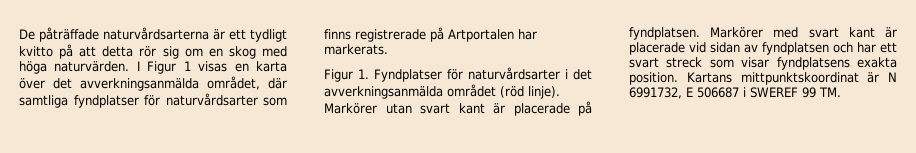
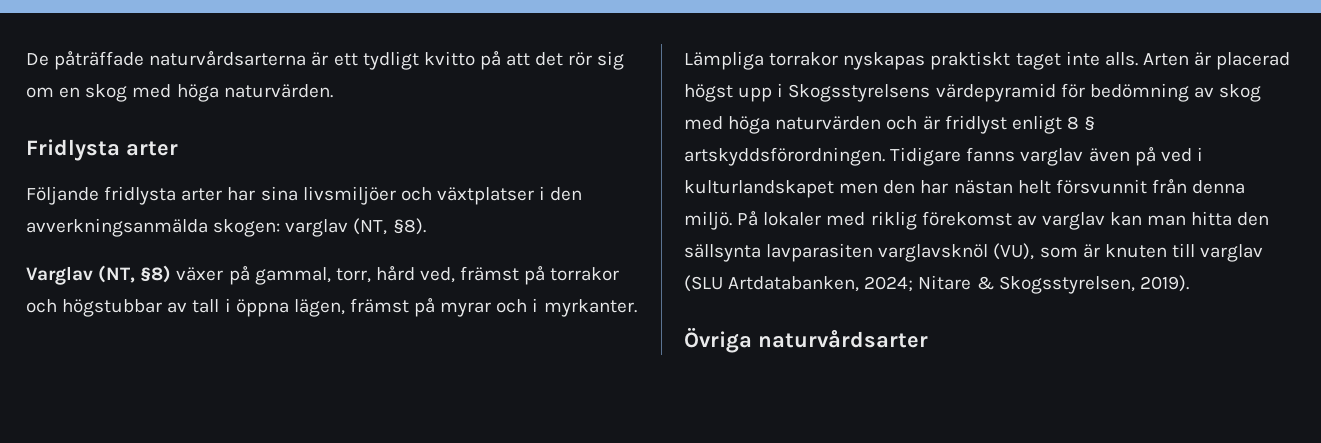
[102,46,134,57] detta -> [535,52,564,66] det
[136,61,287,74] [19,76,287,91] [19,93,287,108] [324,27,537,42] [324,44,388,55] [324,67,592,82] [324,84,560,99] [324,101,592,116] [629,27,897,40] [629,42,897,55] [629,57,897,70] [629,72,897,85] [629,87,841,99] I Figur 1 visas en karta över det avverkningsanmälda området, där samtliga fyndplatser för naturvårdsarter som finns registrerade på Artportalen har markerats. // Figur 1. Fyndplatser för naturvårdsarter i det avverkningsanmälda området (röd linje). Markörer utan svart kant är placerade på fyndplatsen. Markörer med svart kant är placerade vid sidan av fyndplatsen och har ett svart streck som visar fyndplatsens exakta position. Kartans mittpunktskoordinat är N 6991732, E 506687 i SWEREF 99 TM. -> [26,139,178,161] [26,186,583,205] [26,218,426,237] [26,265,620,285] [26,298,637,317] [684,51,1291,70] [684,83,1262,102] [684,115,1096,134] [684,147,1203,166] [684,179,1246,198] [684,211,1270,230] [684,243,1264,262] [684,275,1189,294] [684,327,928,353] // Fridlysta arter // Följande fridlysta arter har sina livsmiljöer och växtplatser i den avverkningsanmälda skogen: varglav (NT, §8). // Varglav (NT, §8) växer på gammal, torr, hård ved, främst på torrakor och högstubbar av tall i öppna lägen, främst på myrar och i myrkanter. Lämpliga torrakor nyskapas praktiskt taget inte alls. Arten är placerad högst upp i Skogsstyrelsens värdepyramid för bedömning av skog med höga naturvärden och är fridlyst enligt 8 § artskyddsförordningen. Tidigare fanns varglav även på ved i kulturlandskapet men den har nästan helt försvunnit från denna miljö. På lokaler med riklig förekomst av varglav kan man hitta den sällsynta lavparasiten varglavsknöl (VU), som är knuten till varglav (SLU Artdatabanken, 2024; Nitare & Skogsstyrelsen, 2019). // Övriga naturvårdsarter

